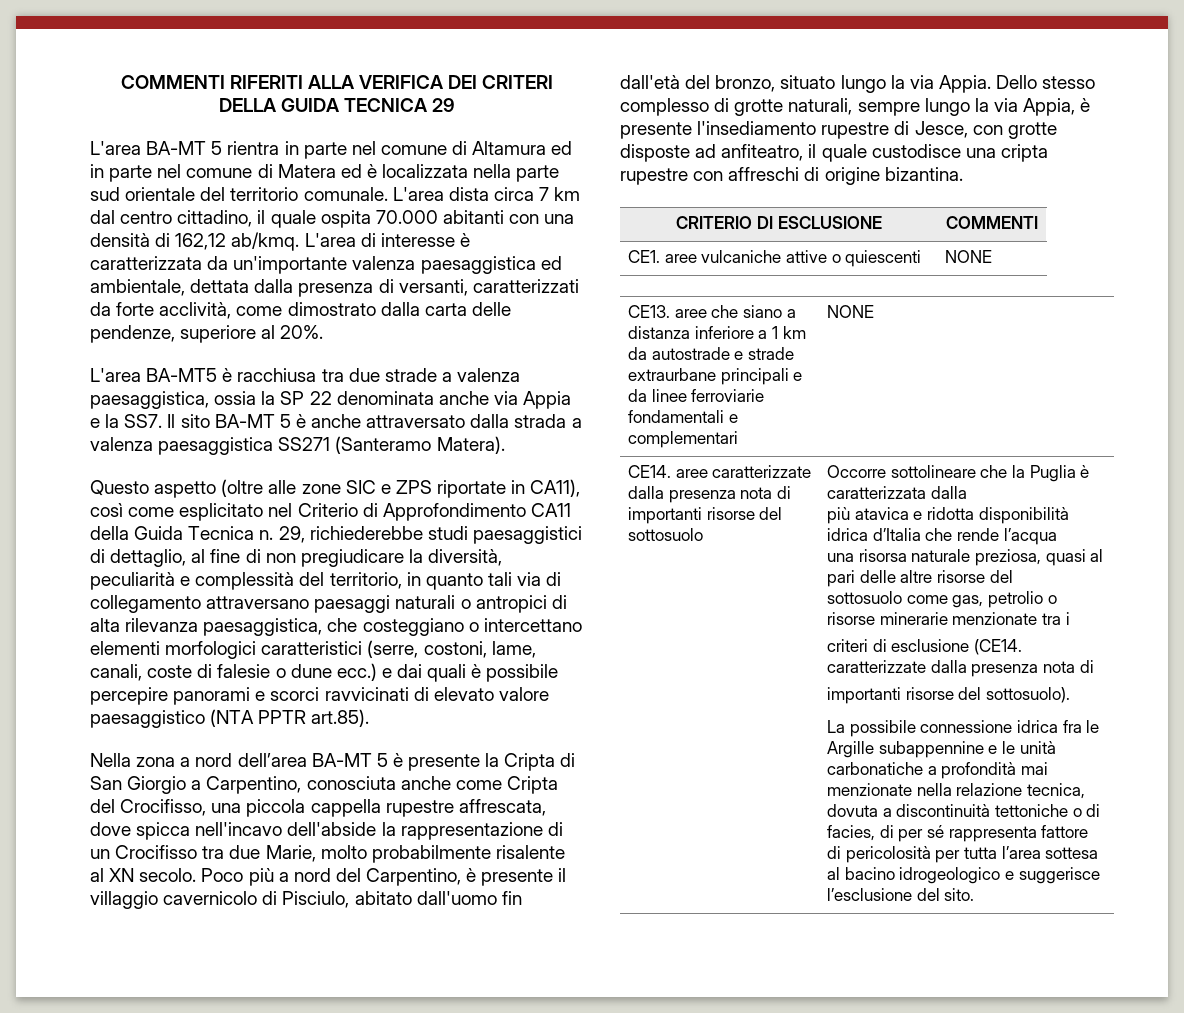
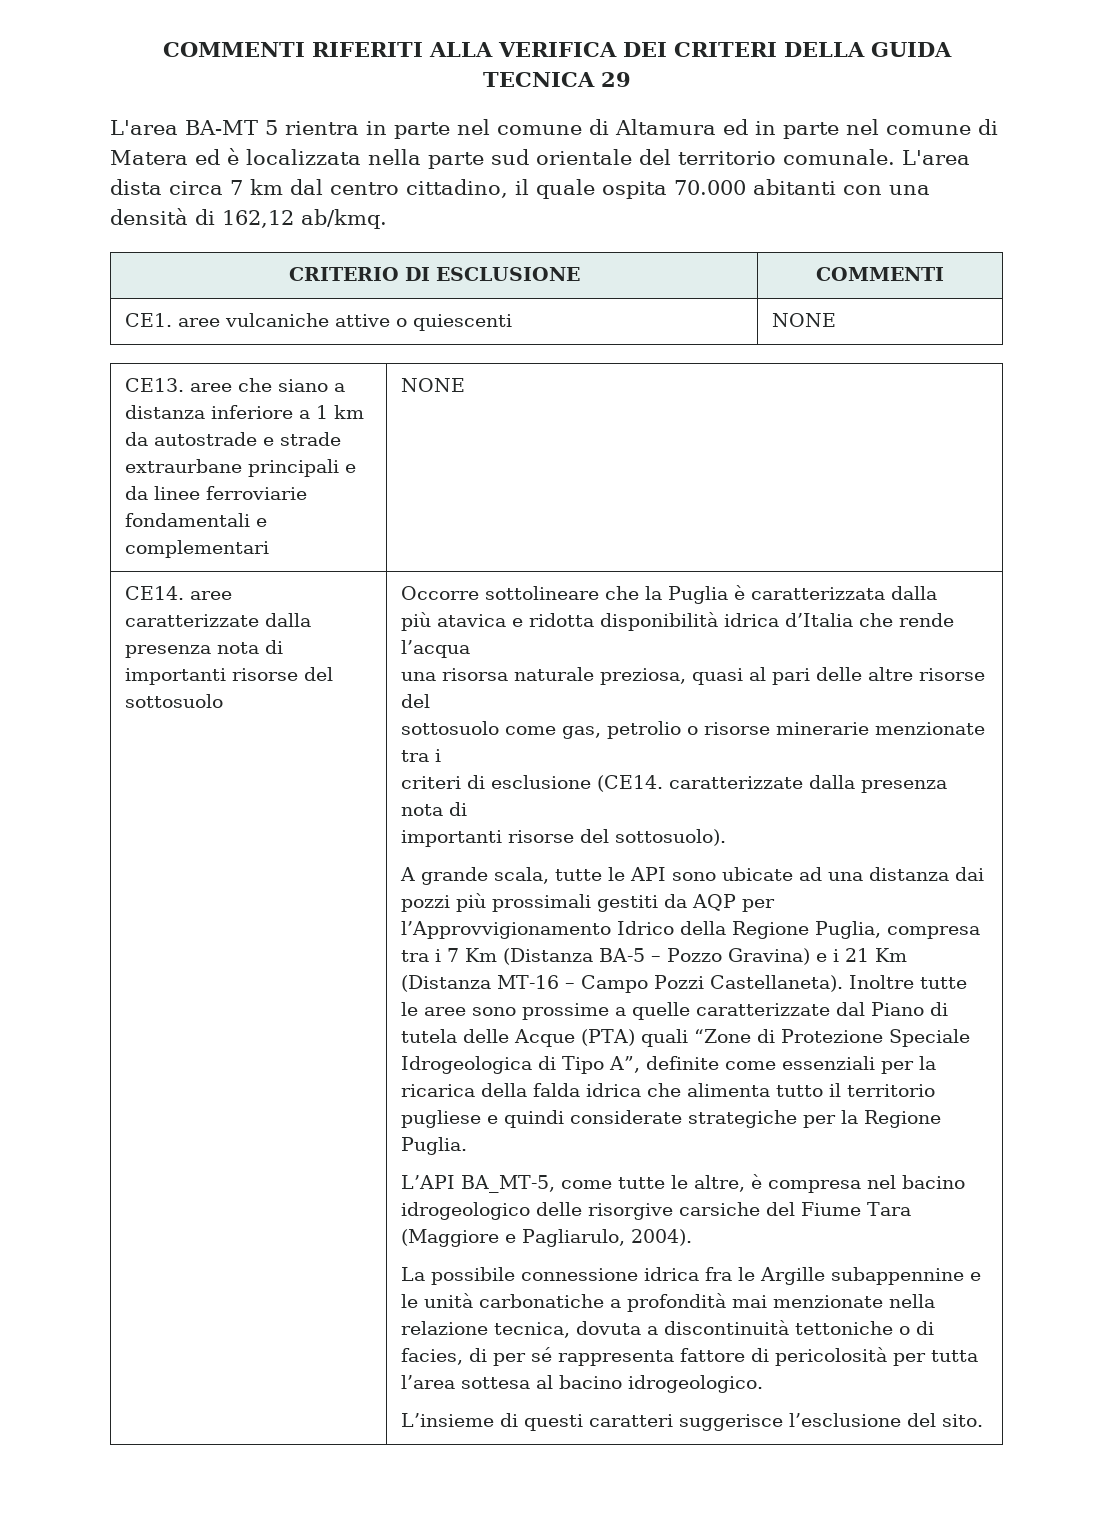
[304,233,470,247] [90,256,562,274] [90,279,579,297] [90,302,511,319] [90,325,324,343] [90,368,521,382] [90,391,572,409] [90,414,582,428] [90,436,505,455] [90,479,581,498] [90,503,571,521] [90,526,582,544] [90,549,503,567] [90,572,562,590] [90,595,567,613] [90,618,582,636] [90,640,536,659] [90,663,559,682] [90,687,549,705] [90,709,370,728] [90,753,576,771] [90,776,558,794] [90,799,546,817] [90,822,563,840] [90,845,565,863] [90,868,567,886] [90,891,522,909] [620,75,1096,93] [620,98,1091,116] [620,121,1057,139] [620,144,1048,162] [620,167,963,185] L'area di interesse è caratterizzata da un'importante valenza paesaggistica ed ambientale, dettata dalla presenza di versanti, caratterizzati da forte acclività, come dimostrato dalla carta delle pendenze, superiore al 20%. // L'area BA-MT5 è racchiusa tra due strade a valenza paesaggistica, ossia la SP 22 denominata anche via Appia e la SS7. Il sito BA-MT 5 è anche attraversato dalla strada a valenza paesaggistica SS271 (Santeramo Matera). // Questo aspetto (oltre alle zone SIC e ZPS riportate in CA11), così come esplicitato nel Criterio di Approfondimento CA11 della Guida Tecnica n. 29, richiederebbe studi paesaggistici di dettaglio, al fine di non pregiudicare la diversità, peculiarità e complessità del territorio, in quanto tali via di collegamento attraversano paesaggi naturali o antropici di alta rilevanza paesaggistica, che costeggiano o intercettano elementi morfologici caratteristici (serre, costoni, lame, canali, coste di falesie o dune ecc.) e dai quali è possibile percepire panorami e scorci ravvicinati di elevato valore paesaggistico (NTA PPTR art.85). // Nella zona a nord dell’area BA-MT 5 è presente la Cripta di San Giorgio a Carpentino, conosciuta anche come Cripta del Crocifisso, una piccola cappella rupestre affrescata, dove spicca nell'incavo dell'abside la rappresentazione di un Crocifisso tra due Marie, molto probabilmente risalente al XN secolo. Poco più a nord del Carpentino, è presente il villaggio cavernicolo di Pisciulo, abitato dall'uomo fin dall'età del bronzo, situato lungo la via Appia. Dello stesso complesso di grotte naturali, sempre lungo la via Appia, è presente l'insediamento rupestre di Jesce, con grotte disposte ad anfiteatro, il quale custodisce una cripta rupestre con affreschi di origine bizantina. -> (387, 219) none
(1071, 695) none -> [400,867,985,885] [401,893,776,912] [401,921,981,939] [401,948,908,965] [401,975,968,993] [401,1002,949,1020] [401,1029,971,1047] [401,1056,937,1074] [401,1083,936,1097] [401,1110,942,1128] [401,1137,468,1155] [401,1174,965,1193] [401,1202,912,1220] [401,1229,693,1247] // A grande scala, tutte le API sono ubicate ad una distanza dai pozzi più prossimali gestiti da AQP per l’Approvvigionamento Idrico della Regione Puglia, compresa tra i 7 Km (Distanza BA-5 – Pozzo Gravina) e i 21 Km (Distanza MT-16 – Campo Pozzi Castellaneta). Inoltre tutte le aree sono prossime a quelle caratterizzate dal Piano di tutela delle Acque (PTA) quali “Zone di Protezione Speciale Idrogeologica di Tipo A”, definite come essenziali per la ricarica della falda idrica che alimenta tutto il territorio pugliese e quindi considerate strategiche per la Regione Puglia. // L’API BA_MT-5, come tutte le altre, è compresa nel bacino idrogeologico delle risorgive carsiche del Fiume Tara (Maggiore e Pagliarulo, 2004).
[899,867,1015,884] idrogeologico e -> [628,1375,764,1393] [401,1413,674,1431] idrogeologico. // L’insieme di questi caratteri

